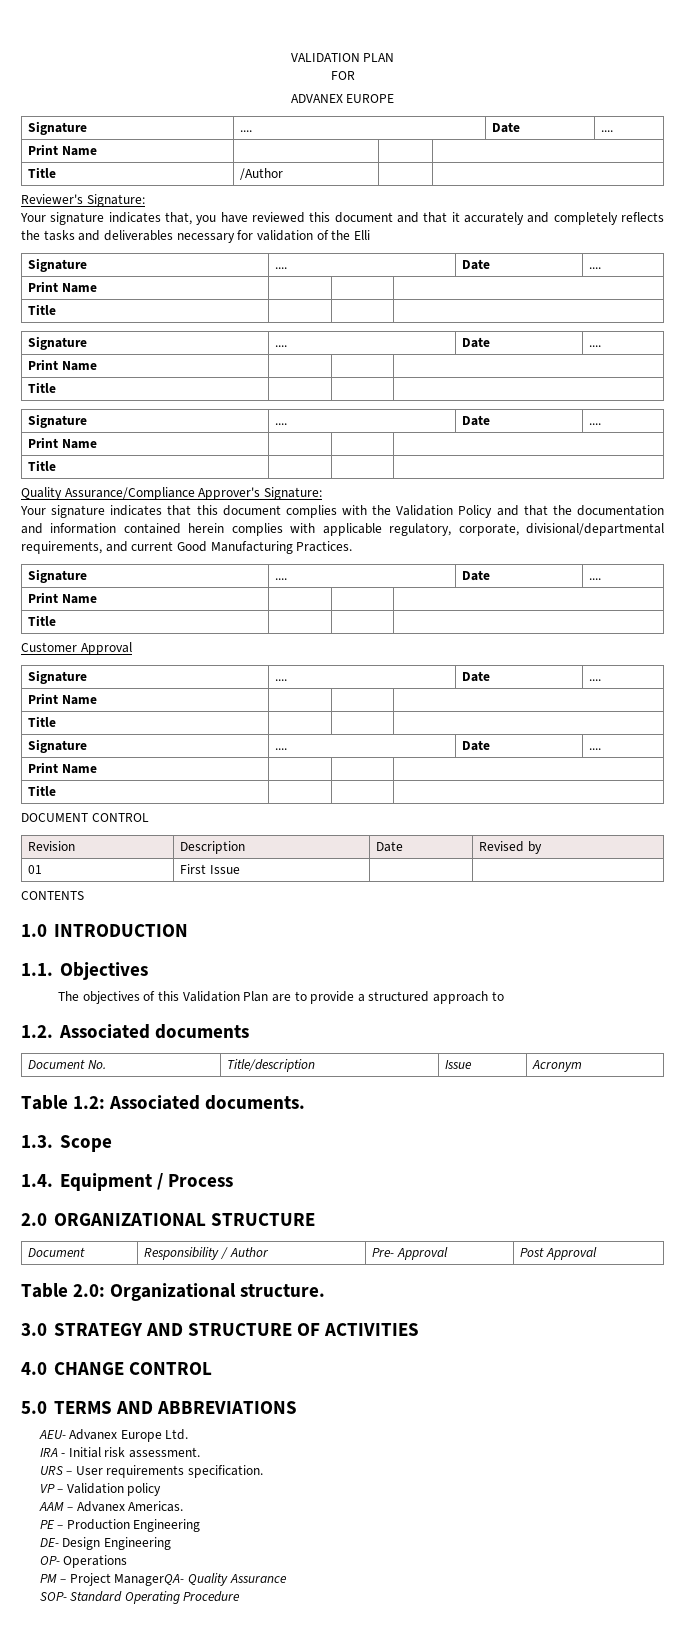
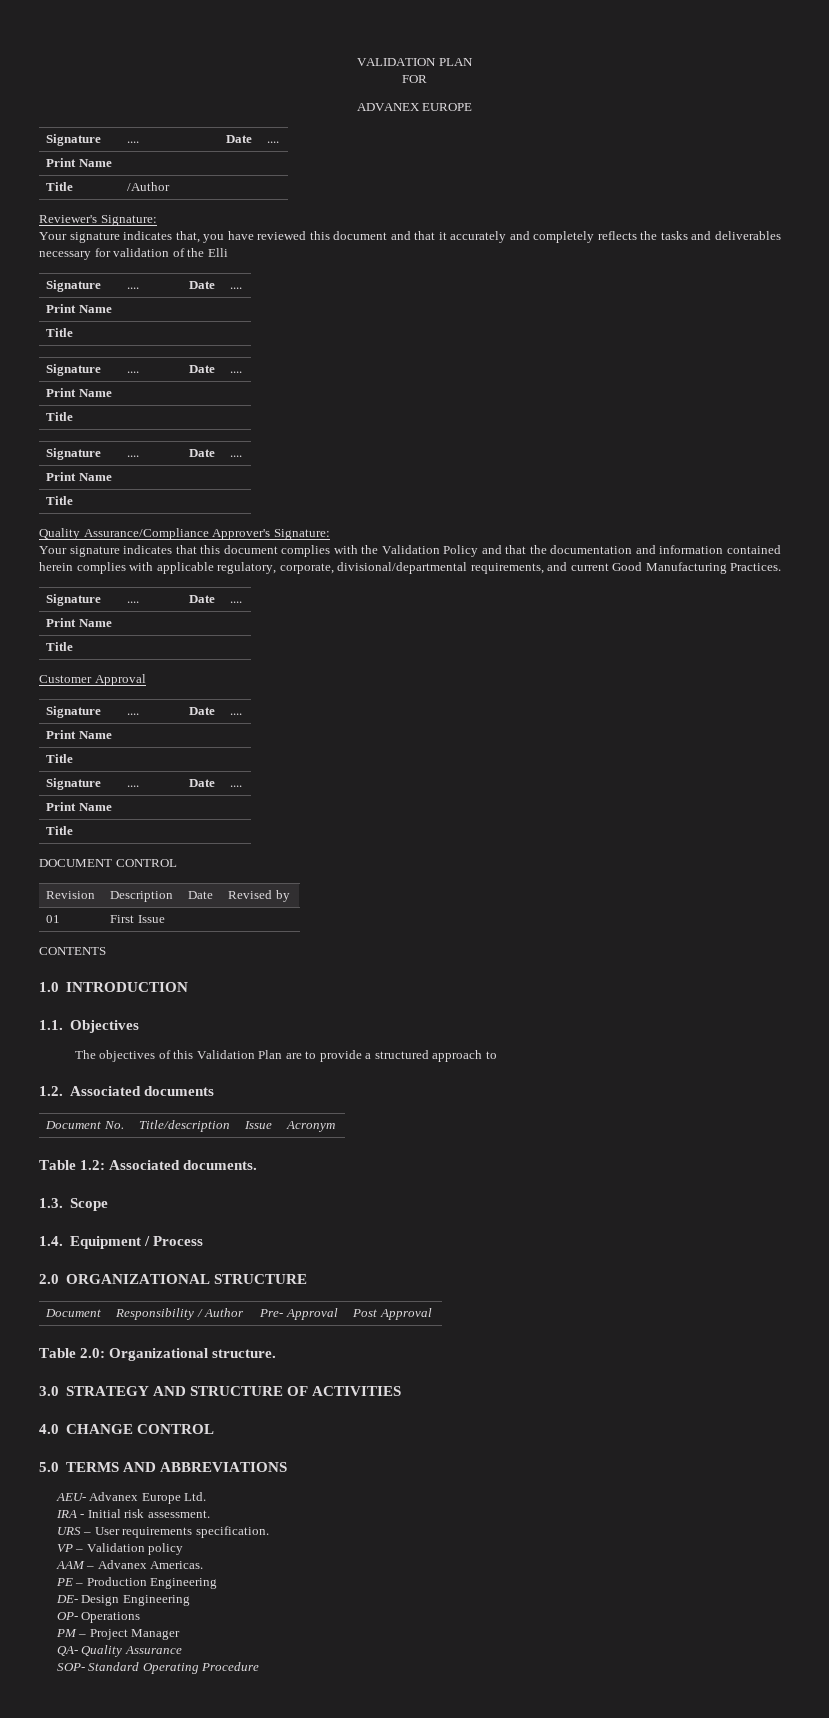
[114,1574,185,1586] ManagerQA- -> [131,1629,181,1640] [56,1646,78,1656] Manager // QA-

